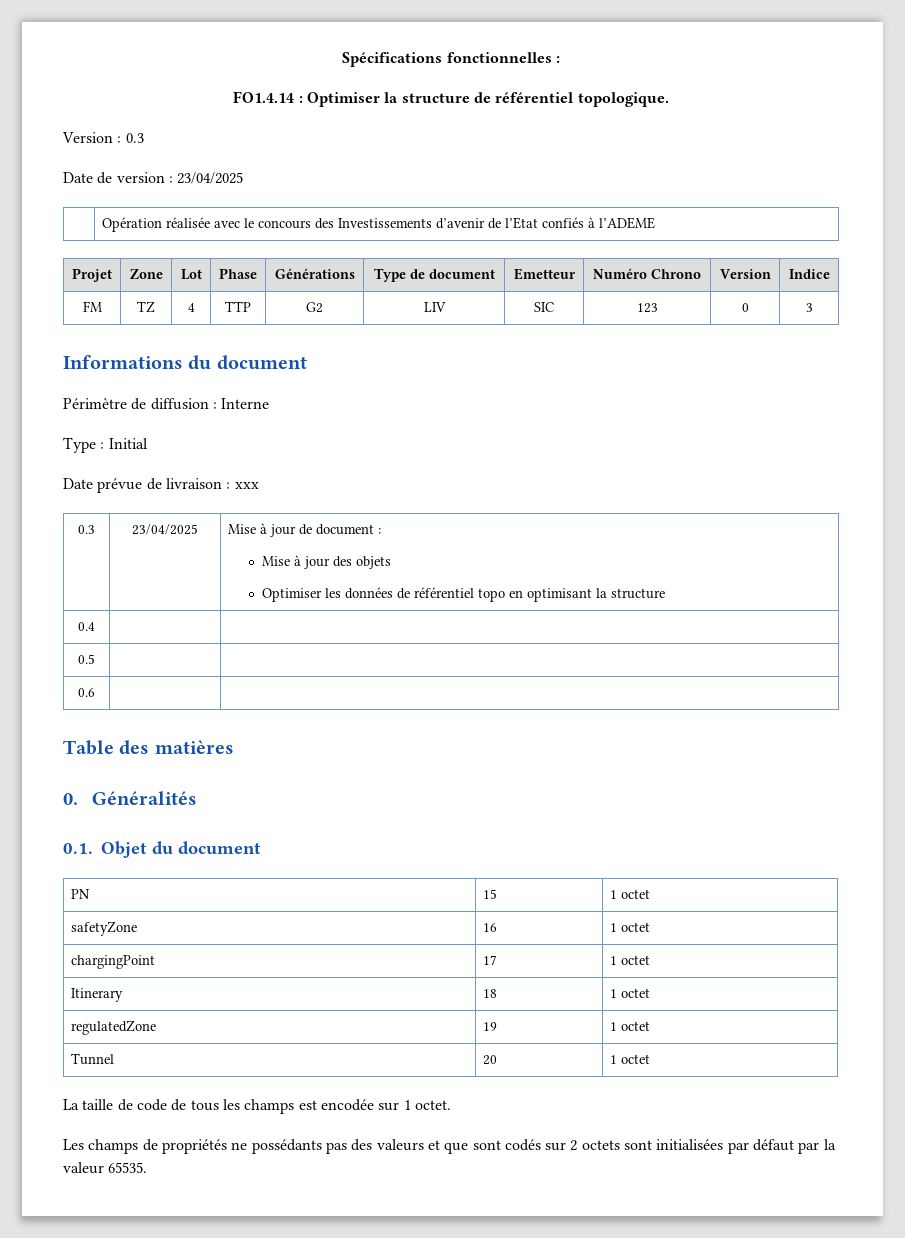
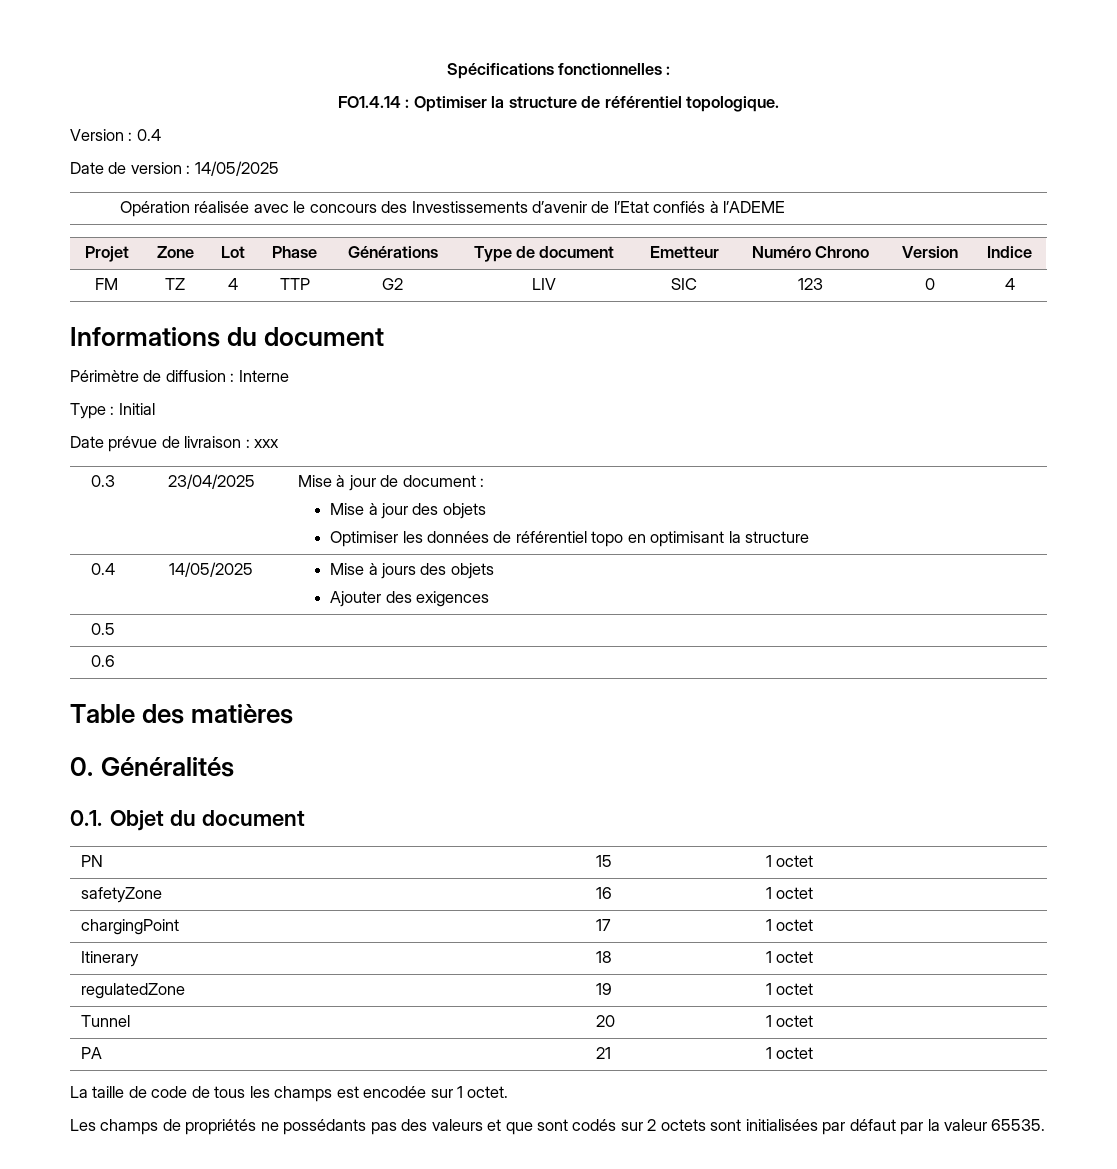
[125,133,144,143] 0.3 -> [136,129,161,141] 0.4
[177,172,244,184] 23/04/2025 -> [194,161,279,176] 14/05/2025
[805,303,813,312] 3 -> [1004,278,1015,290] 4
(95, 626) | -> [169,562,253,577] [330,563,494,579] [330,591,490,607] 14/05/2025 | Mise à jours des objets // Ajouter des exigences
(651, 1059) none -> [80,1047,102,1059] [595,1047,611,1059] [765,1047,814,1059] // PA | 21 | 1 octet

